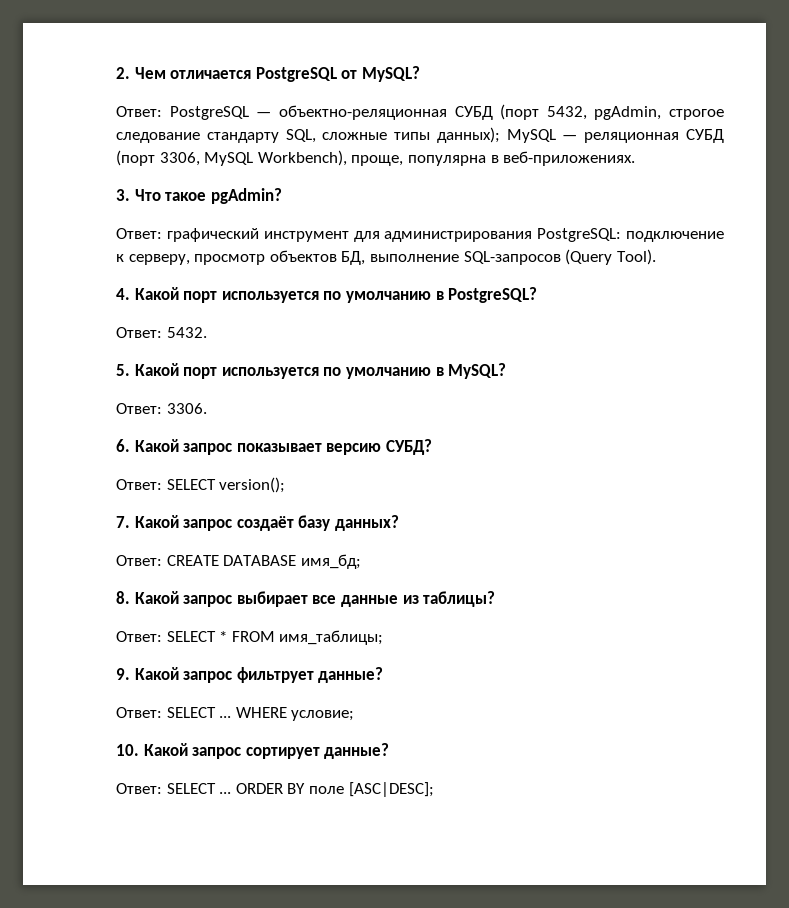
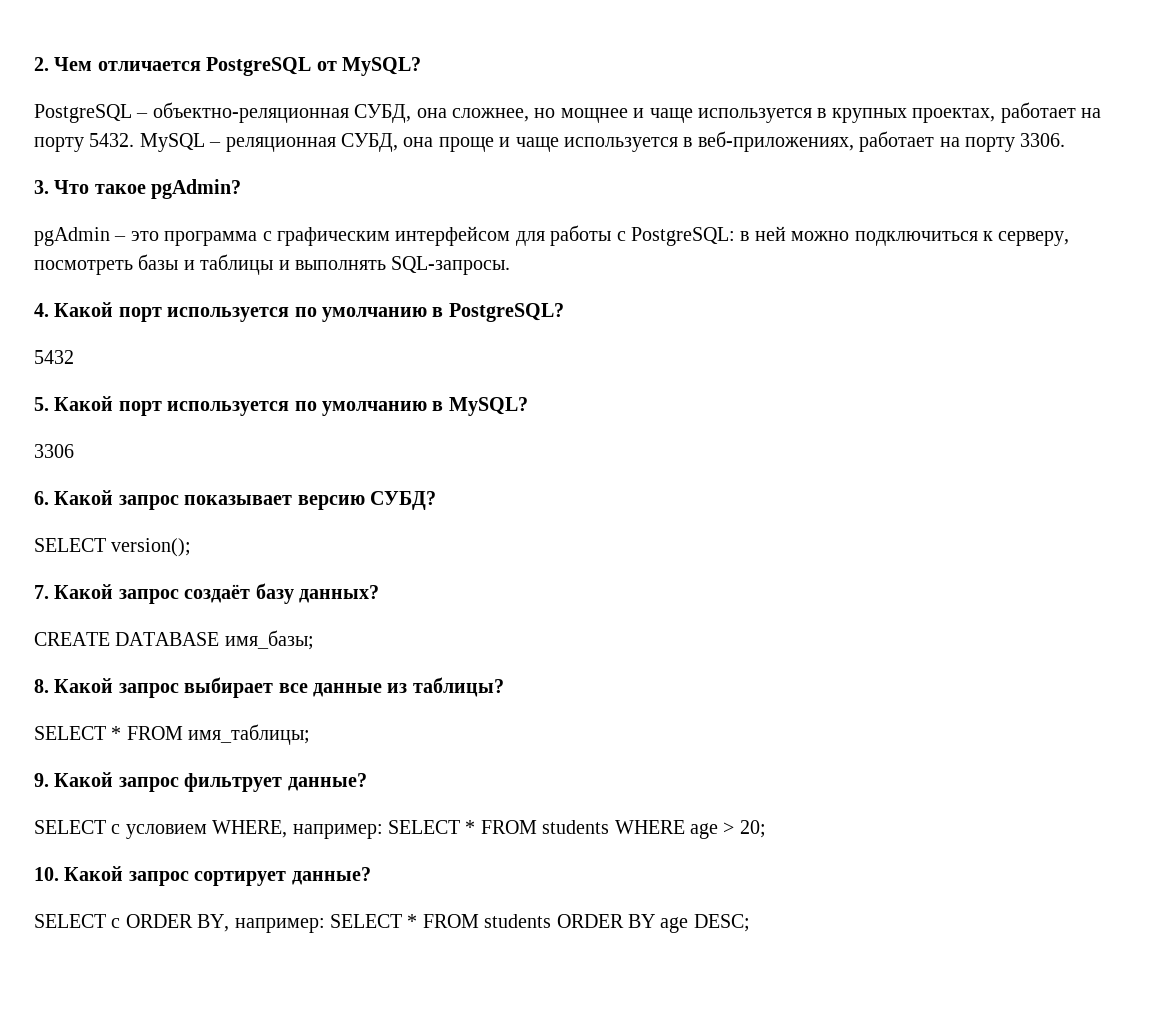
[116,104,724,120] [116,127,724,143] [116,150,636,166] [116,188,282,204] [116,228,724,242] [116,249,656,265] Ответ: PostgreSQL — объектно-реляционная СУБД (порт 5432, pgAdmin, строгое следование стандарту SQL, сложные типы данных); MySQL — реляционная СУБД (порт 3306, MySQL Workbench), проще, популярна в веб-приложениях. // 3. Что такое pgAdmin? // Ответ: графический инструмент для администрирования PostgreSQL: подключение к серверу, просмотр объектов БД, выполнение SQL-запросов (Query Tool). -> [34,102,1101,123] [34,131,1066,152] [34,179,242,199] [34,225,1070,246] [34,254,511,275] PostgreSQL – объектно-реляционная СУБД, она сложнее, но мощнее и чаще используется в крупных проектах, работает на порту 5432. MySQL – реляционная СУБД, она проще и чаще используется в веб-приложениях, работает на порту 3306. // 3. Что такое pgAdmin? // pgAdmin – это программа с графическим интерфейсом для работы с PostgreSQL: в ней можно подключиться к серверу, посмотреть базы и таблицы и выполнять SQL-запросы.
[116,327,207,338] Ответ: 5432. -> [34,350,74,364] 5432
[116,403,207,414] Ответ: 3306. -> [34,444,74,458] 3306
[116,479,162,490] Ответ: -> (436, 500) none
[116,555,162,566] Ответ: -> (379, 594) none
[300,554,361,569] имя_бд; -> [224,630,314,650] имя_базы;
[116,631,162,642] Ответ: -> (504, 687) none
[116,707,355,721] Ответ: SELECT ... WHERE условие; -> [34,820,766,839] SELECT с условием WHERE, например: SELECT * FROM students WHERE age > 20;
[116,782,434,797] Ответ: SELECT ... ORDER BY поле [ASC|DESC]; -> [34,914,750,933] SELECT с ORDER BY, например: SELECT * FROM students ORDER BY age DESC;

